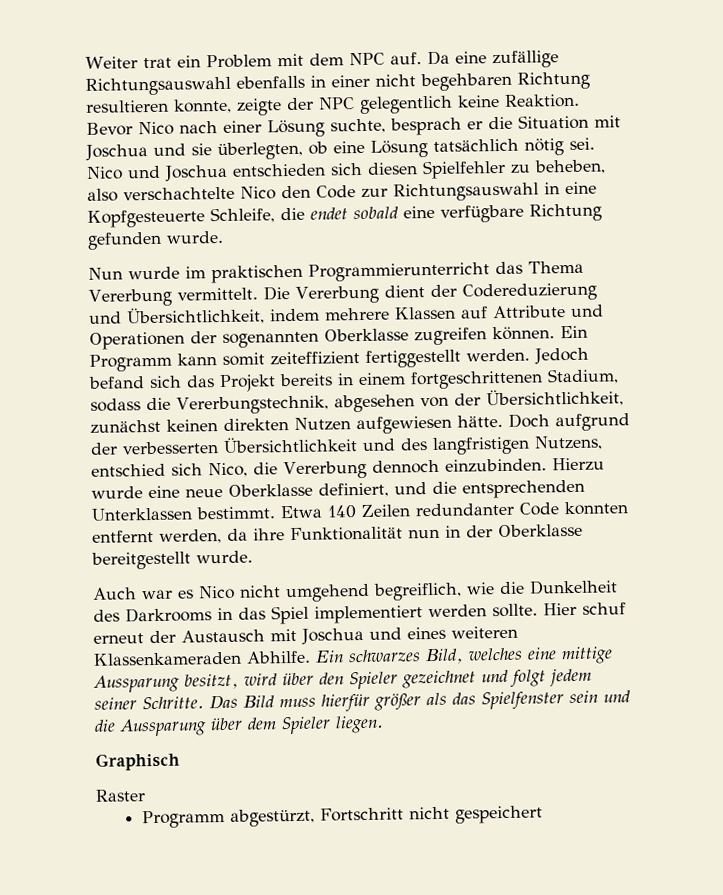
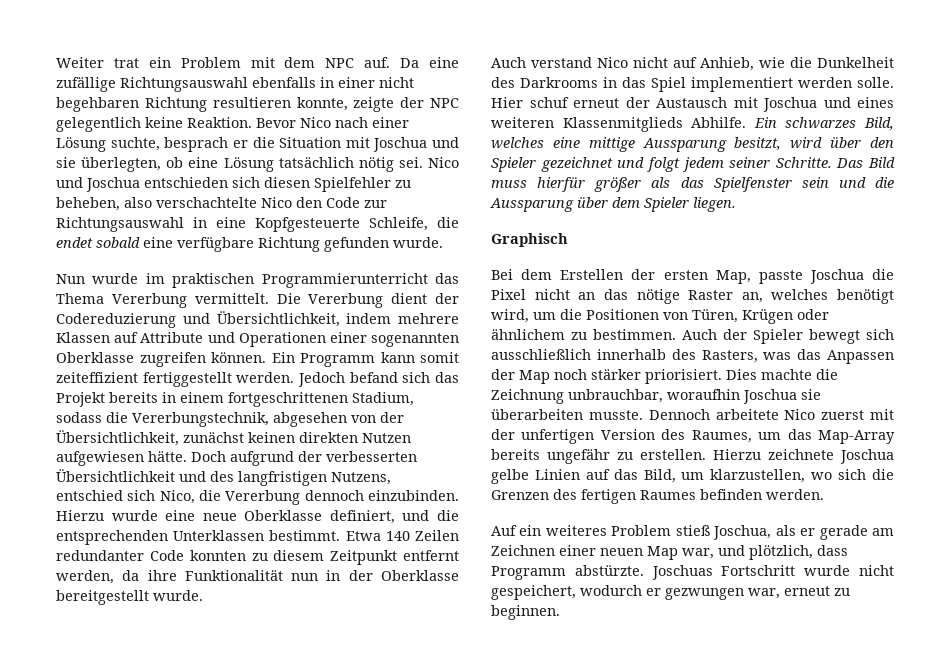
[190,331,217,344] der -> [329,332,367,343] einer
(628, 508) none -> [251,550,398,565] zu diesem Zeitpunkt
[142,582,462,603] war es Nico nicht umgehend begreiflich, -> [531,57,754,71] verstand Nico nicht auf Anhieb,
[492,603,538,618] sollte. -> [857,77,894,88] solle.
[93,651,242,666] Klassenkameraden -> [562,117,683,132] Klassenmitglieds
[95,789,146,802] [141,805,543,829] Raster // Programm abgestürzt, Fortschritt nicht gespeichert -> [491,269,894,284] [491,289,894,304] [491,309,829,324] [491,329,894,344] [491,349,894,364] [491,369,838,384] [491,389,821,404] [491,409,894,420] [491,429,895,444] [491,449,894,464] [491,469,894,484] [491,489,824,504] [491,525,894,540] [491,545,848,560] [491,565,894,580] [491,585,850,600] [491,605,560,620] Bei dem Erstellen der ersten Map, passte Joschua die Pixel nicht an das nötige Raster an, welches benötigt wird, um die Positionen von Türen, Krügen oder ähnlichem zu bestimmen. Auch der Spieler bewegt sich ausschließlich innerhalb des Rasters, was das Anpassen der Map noch stärker priorisiert. Dies machte die Zeichnung unbrauchbar, woraufhin Joschua sie überarbeiten musste. Dennoch arbeitete Nico zuerst mit der unfertigen Version des Raumes, um das Map-Array bereits ungefähr zu erstellen. Hierzu zeichnete Joschua gelbe Linien auf das Bild, um klarzustellen, wo sich die Grenzen des fertigen Raumes befinden werden. // Auf ein weiteres Problem stieß Joschua, als er gerade am Zeichnen einer neuen Map war, und plötzlich, dass Programm abstürzte. Joschuas Fortschritt wurde nicht gespeichert, wodurch er gezwungen war, erneut zu beginnen.

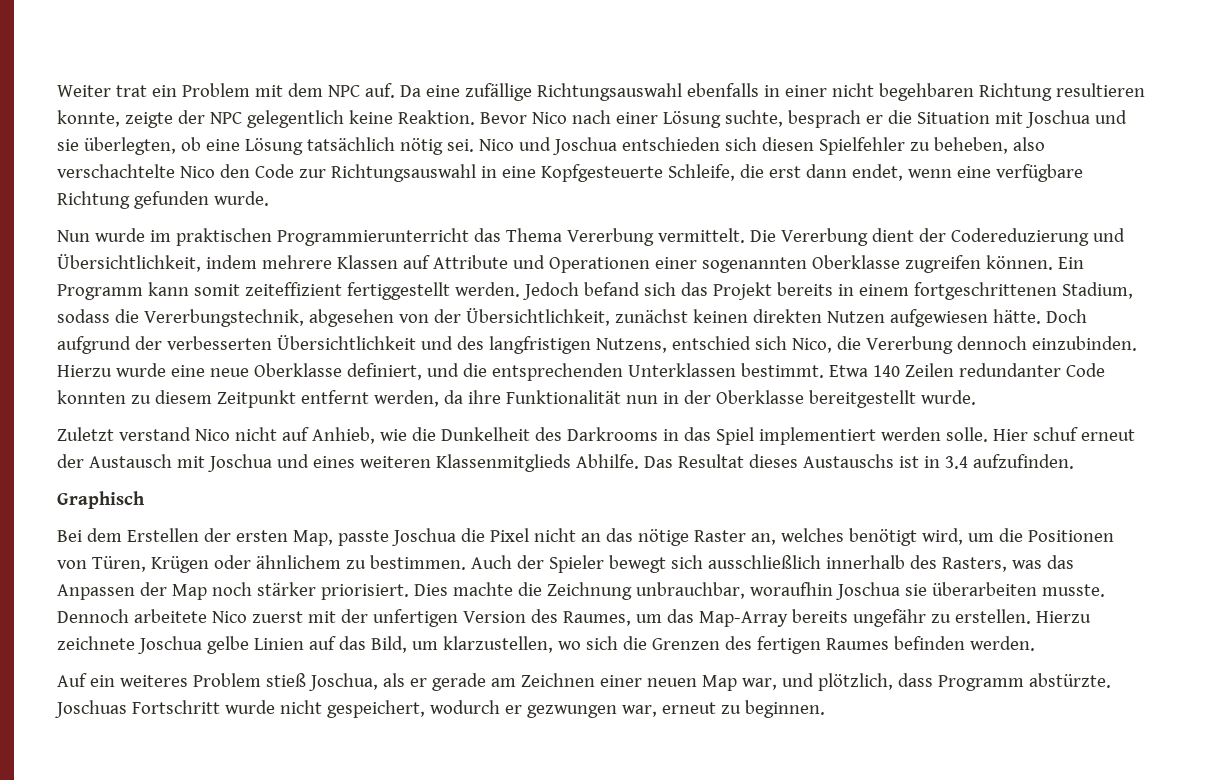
[56,237,140,248] endet sobald -> [768,164,952,181] erst dann endet, wenn
[491,57,526,68] Auch -> [57,427,114,441] Zuletzt
[753,117,894,130] [491,137,894,152] [491,157,895,172] [491,177,894,192] [490,197,736,212] Ein schwarzes Bild, welches eine mittige Aussparung besitzt, wird über den Spieler gezeichnet und folgt jedem seiner Schritte. Das Bild muss hierfür größer als das Spielfenster sein und die Aussparung über dem Spieler liegen. -> [643,454,1074,469] Das Resultat dieses Austauschs ist in 3.4 aufzufinden.

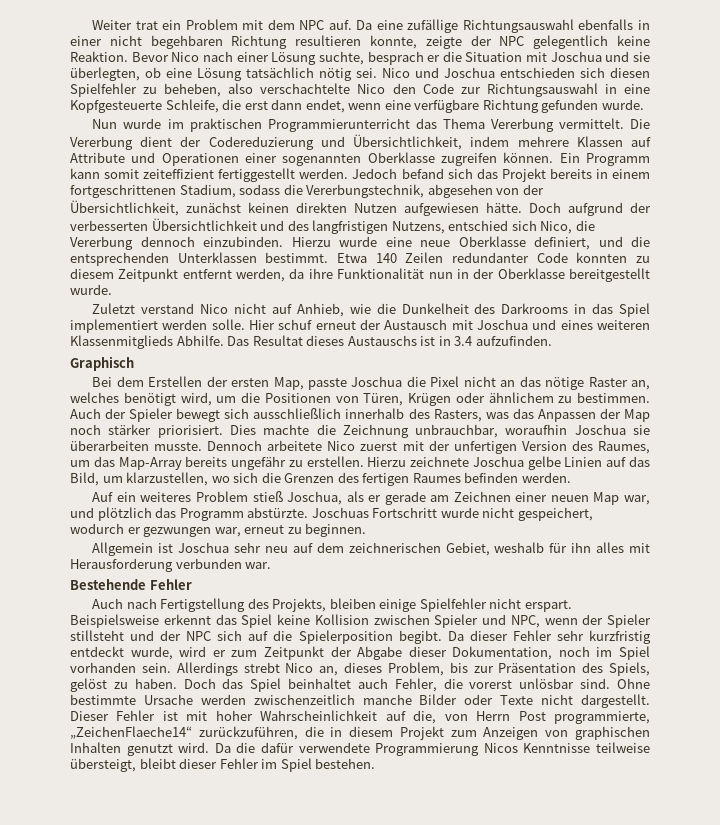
[817,673,933,691] plötzlich, dass -> [97,507,177,521] plötzlich das
(825, 709) none -> [92,542,650,556] [70,558,272,572] [70,579,192,590] [92,598,572,612] [70,614,651,628] [70,630,651,644] [70,646,650,660] [70,662,650,676] [70,678,651,692] [70,694,651,708] [70,710,650,724] [70,726,650,740] [70,742,651,756] [70,758,376,772] // Allgemein ist Joschua sehr neu auf dem zeichnerischen Gebiet, weshalb für ihn alles mit Herausforderung verbunden war. // Bestehende Fehler // Auch nach Fertigstellung des Projekts, bleiben einige Spielfehler nicht erspart. Beispielsweise erkennt das Spiel keine Kollision zwischen Spieler und NPC, wenn der Spieler stillsteht und der NPC sich auf die Spielerposition begibt. Da dieser Fehler sehr kurzfristig entdeckt wurde, wird er zum Zeitpunkt der Abgabe dieser Dokumentation, noch im Spiel vorhanden sein. Allerdings strebt Nico an, dieses Problem, bis zur Präsentation des Spiels, gelöst zu haben. Doch das Spiel beinhaltet auch Fehler, die vorerst unlösbar sind. Ohne bestimmte Ursache werden zwischenzeitlich manche Bilder oder Texte nicht dargestellt. Dieser Fehler ist mit hoher Wahrscheinlichkeit auf die, von Herrn Post programmierte, „ZeichenFlaeche14“ zurückzuführen, die in diesem Projekt zum Anzeigen von graphischen Inhalten genutzt wird. Da die dafür verwendete Programmierung Nicos Kenntnisse teilweise übersteigt, bleibt dieser Fehler im Spiel bestehen.

